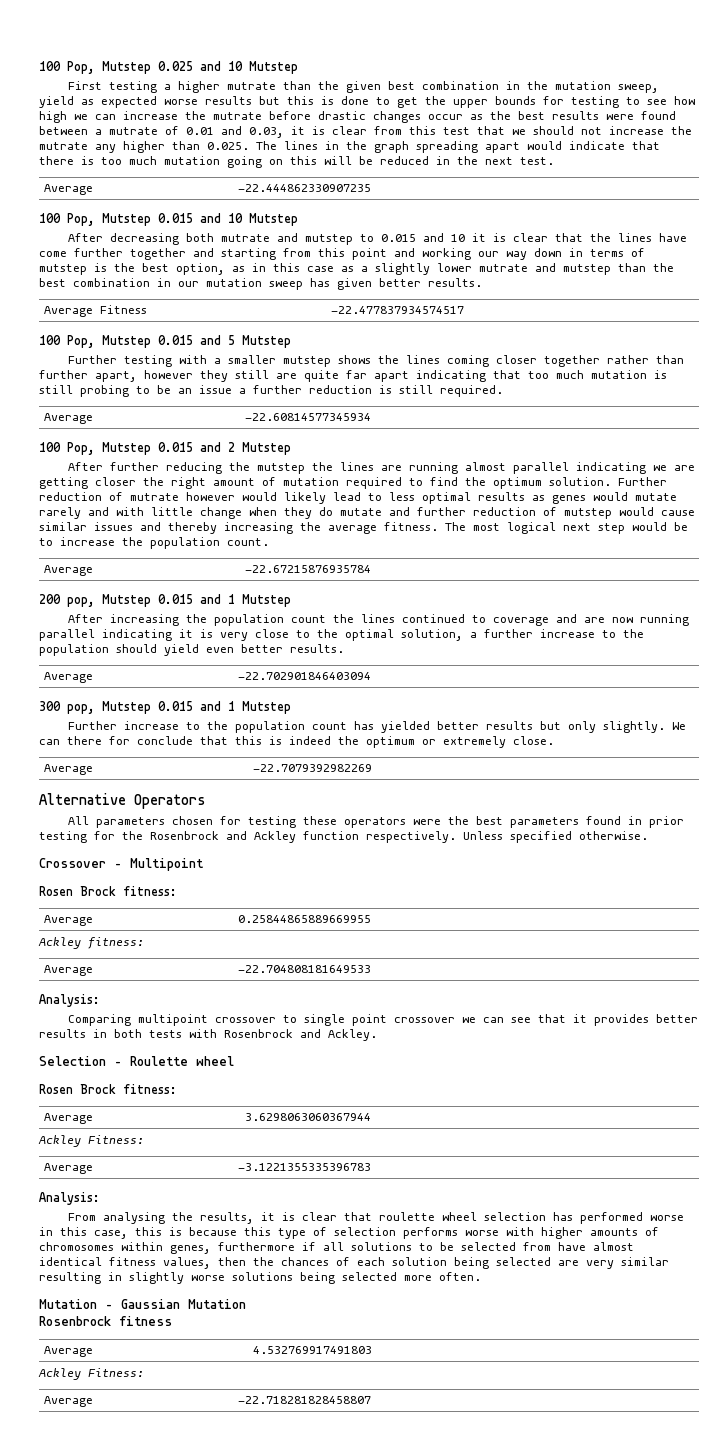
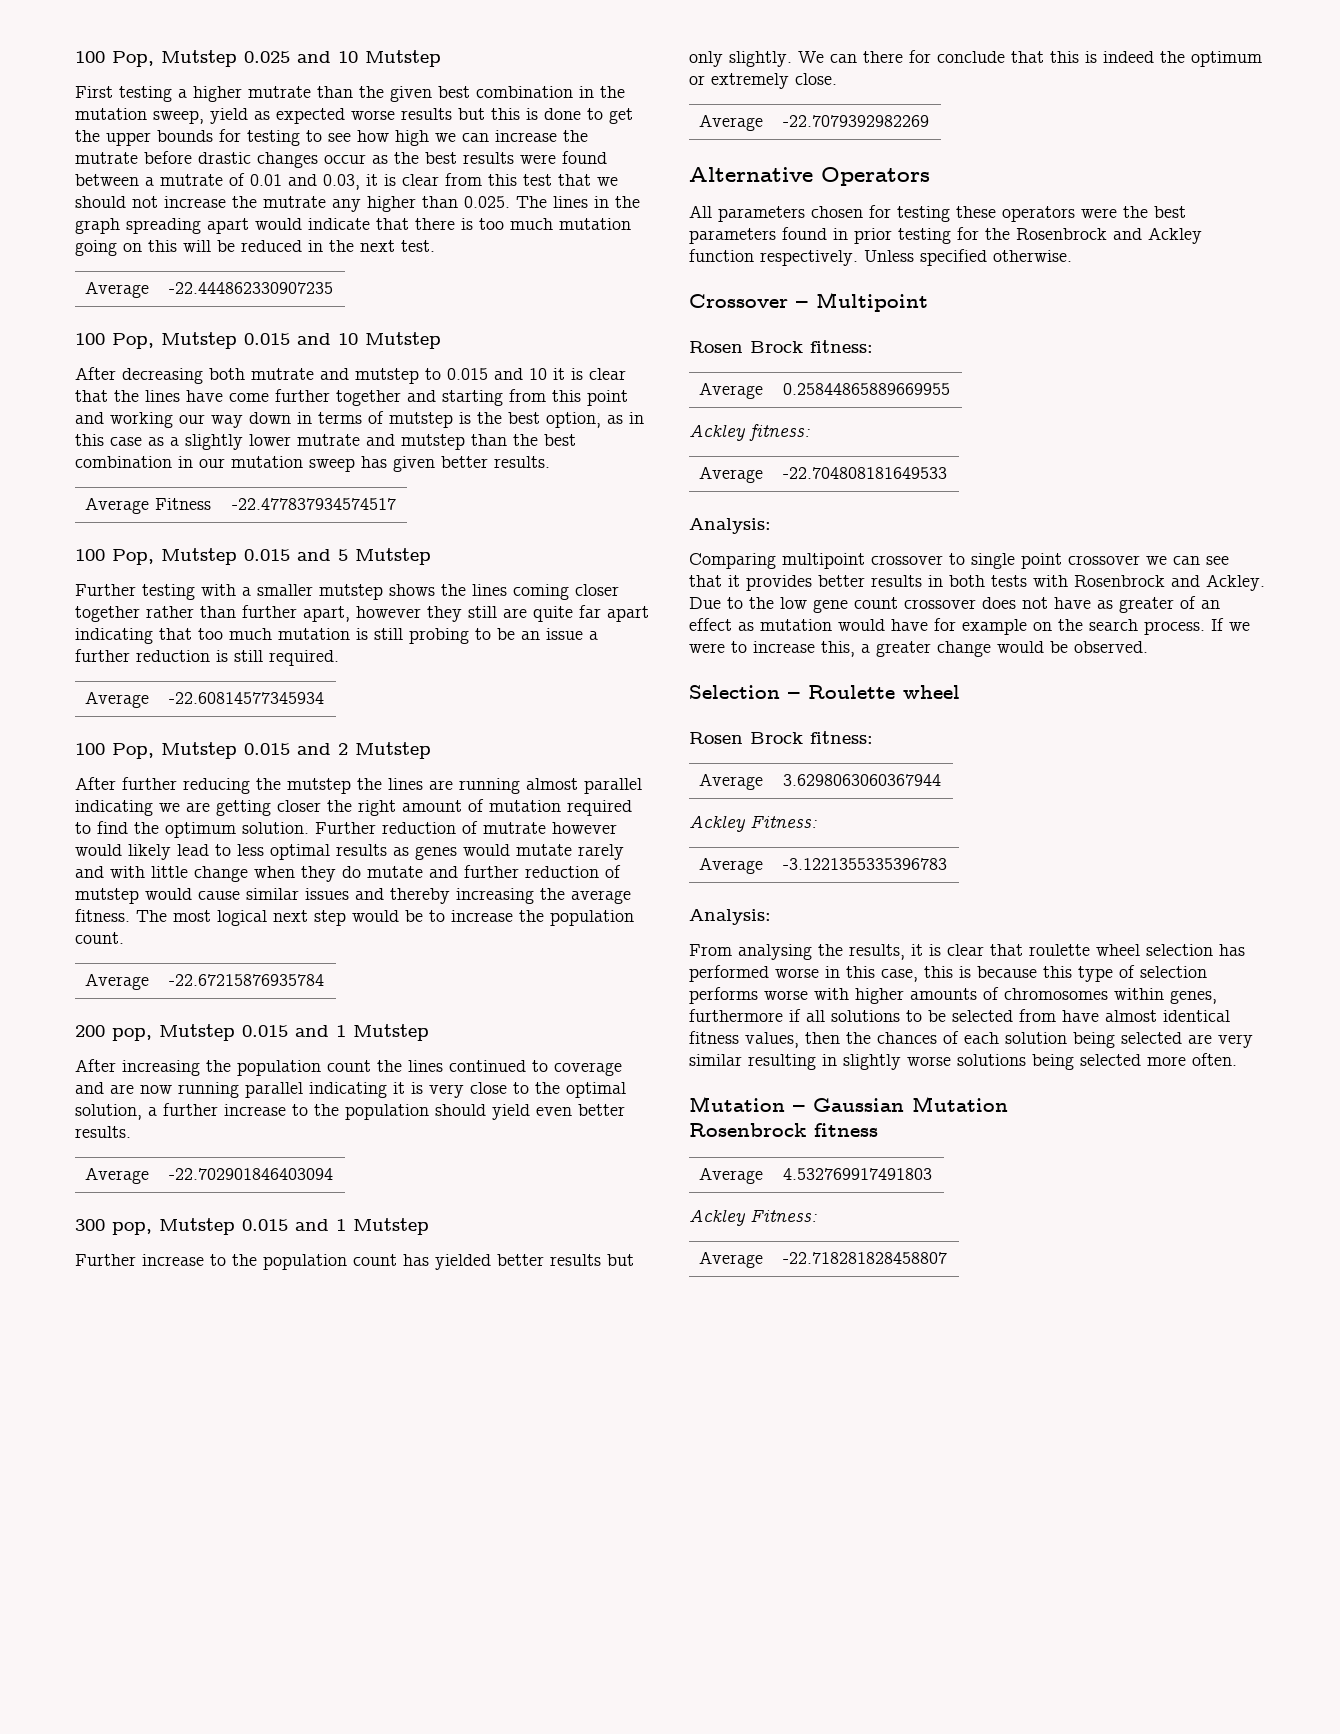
(377, 1035) none -> [689,596,1220,613] [689,618,1250,635] [689,641,1148,657] Due to the low gene count crossover does not have as greater of an effect as mutation would have for example on the search process. If we were to increase this, a greater change would be observed.

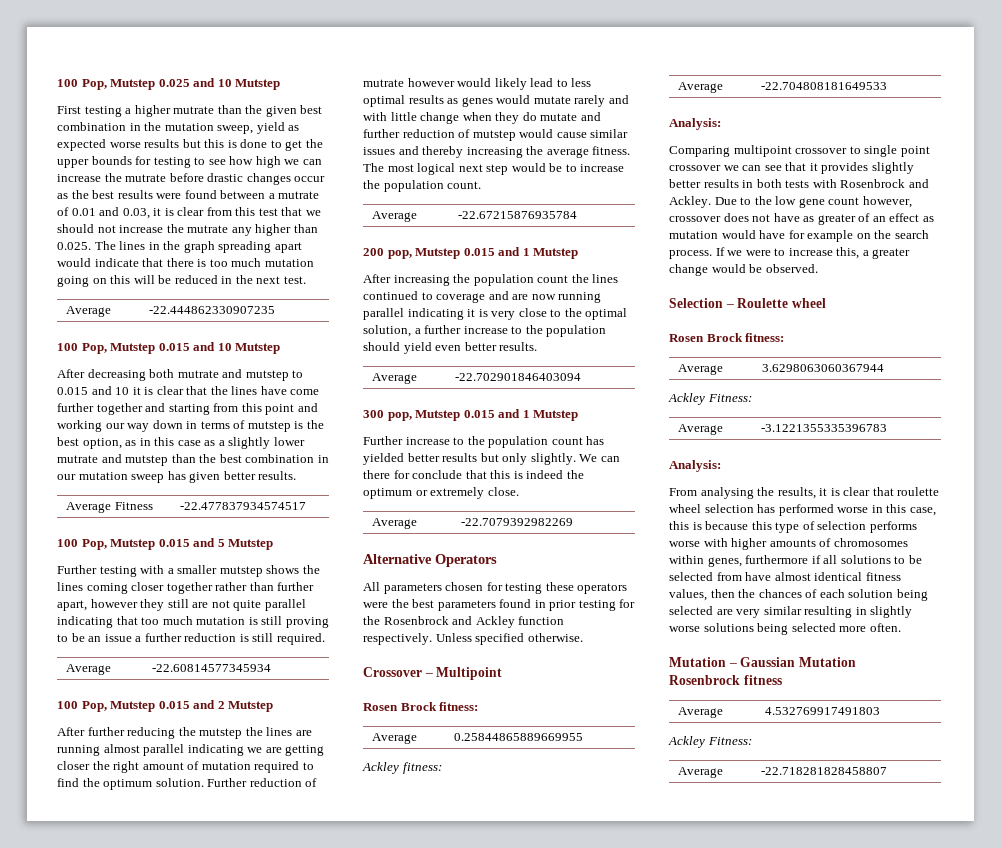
[533,605,649,622] quite far apart -> [211,599,306,611] not quite parallel
[409,628,469,644] probing -> [285,617,329,628] proving
(812, 583) none -> [871,162,914,174] slightly
(898, 603) none -> [862,196,912,208] however,

